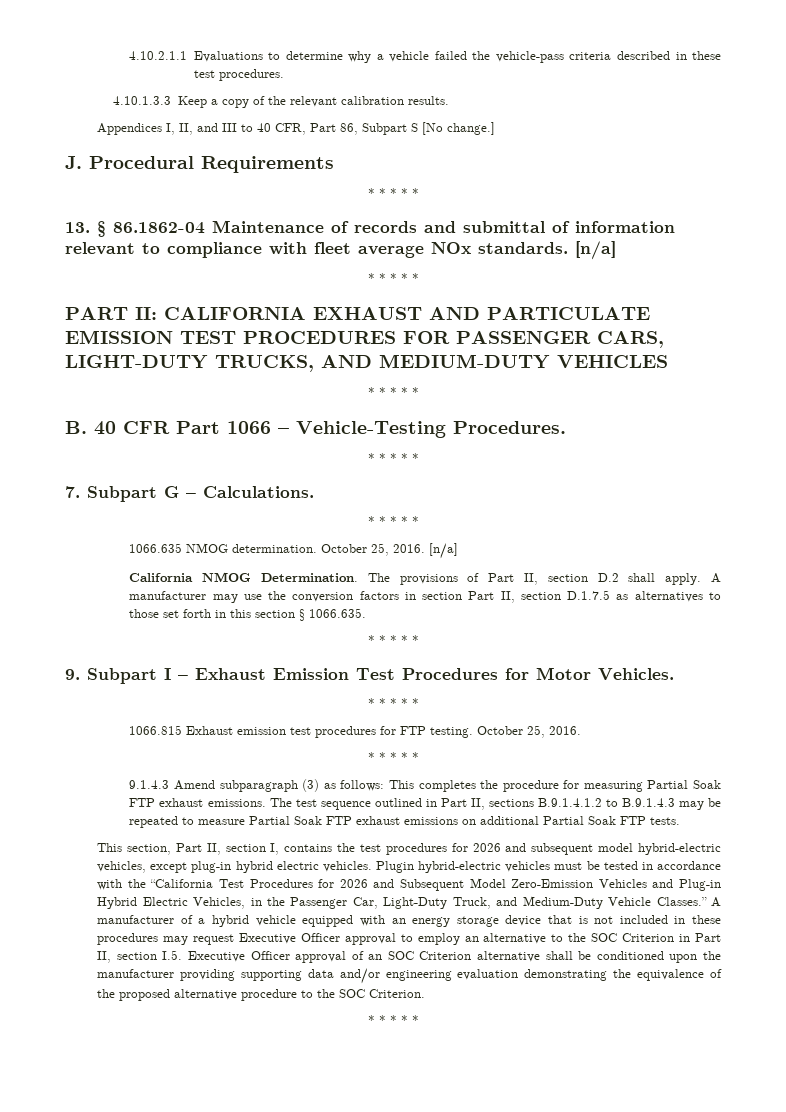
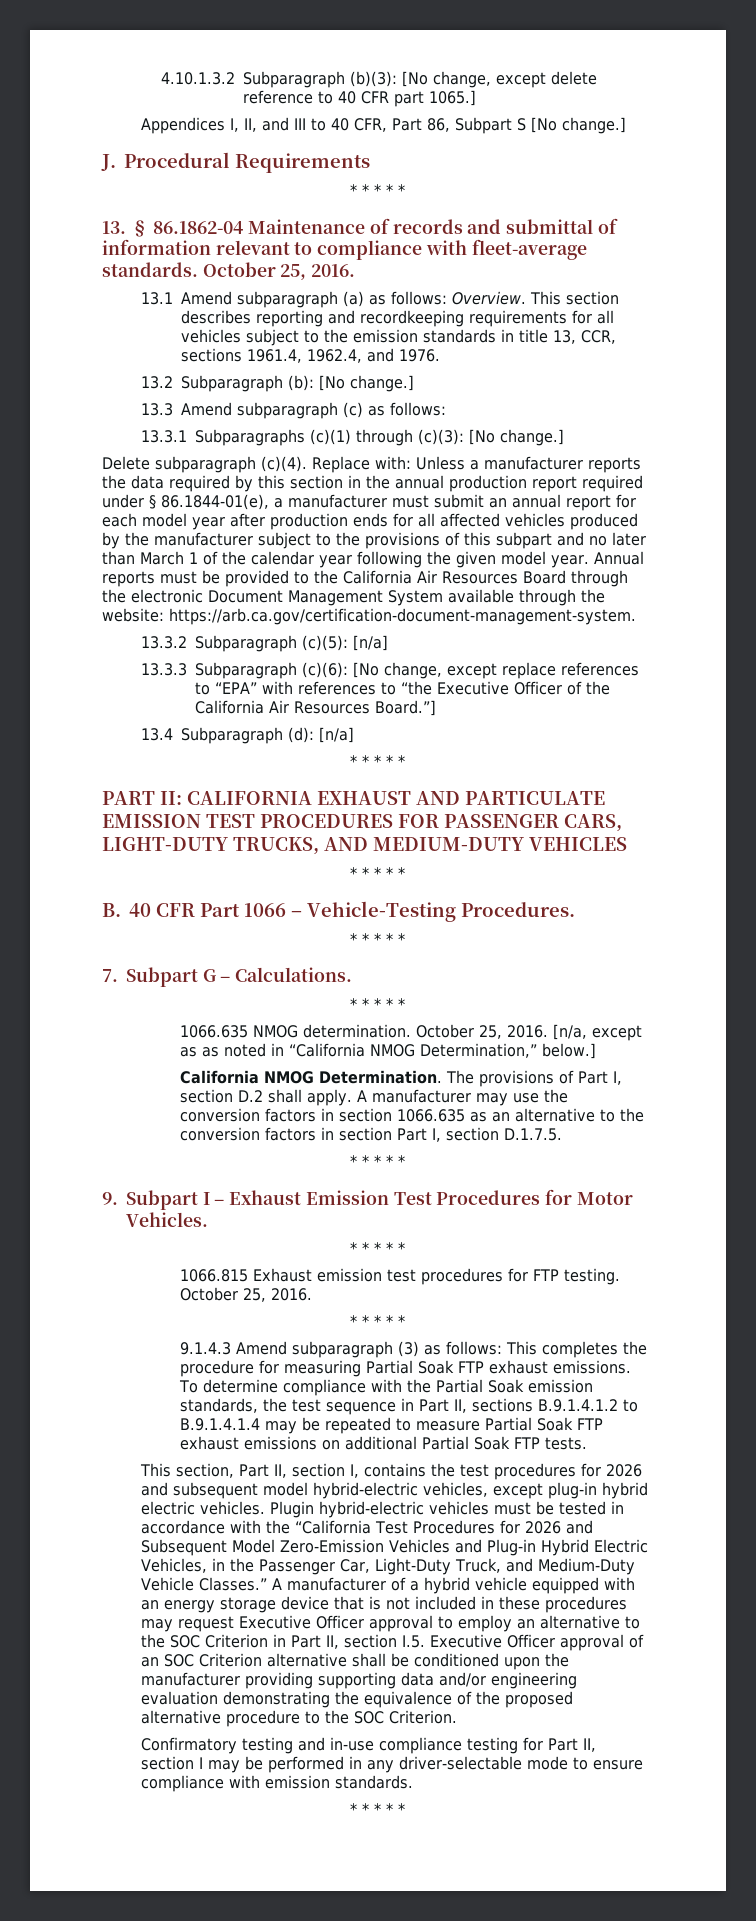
[129,51,722,63] [193,69,284,81] [113,96,449,108] 4.10.2.1.1 Evaluations to determine why a vehicle failed the vehicle-pass criteria described in these test procedures. // 4.10.1.3.3 Keep a copy of the relevant calibration results. -> [160,71,597,88] [242,90,476,107] 4.10.1.3.2 Subparagraph (b)(3): [No change, except delete reference to 40 CFR part 1065.]
[314,242,568,258] fleet average NOx standards. -> [471,239,587,260] [102,262,356,280] [141,291,620,308] [181,310,615,327] [181,329,617,346] [181,348,441,363] [141,375,415,392] [141,402,447,419] [141,429,565,446] [102,456,641,473] [102,475,643,492] [102,494,636,511] [102,513,638,530] [102,532,646,549] [102,551,644,568] [102,570,628,587] [102,589,605,606] [102,608,636,625] [141,635,389,652] [141,662,640,679] [195,681,611,695] [195,700,437,716] [141,727,315,744] fleet-average standards. October 25, 2016. // 13.1 Amend subparagraph (a) as follows: Overview. This section describes reporting and recordkeeping requirements for all vehicles subject to the emission standards in title 13, CCR, sections 1961.4, 1962.4, and 1976. // 13.2 Subparagraph (b): [No change.] // 13.3 Amend subparagraph (c) as follows: // 13.3.1 Subparagraphs (c)(1) through (c)(3): [No change.] // Delete subparagraph (c)(4). Replace with: Unless a manufacturer reports the data required by this section in the annual production report required under § 86.1844-01(e), a manufacturer must submit an annual report for each model year after production ends for all affected vehicles produced by the manufacturer subject to the provisions of this subpart and no later than March 1 of the calendar year following the given model year. Annual reports must be provided to the California Air Resources Board through the electronic Document Management System available through the website: https://arb.ca.gov/certification-document-management-system. // 13.3.2 Subparagraph (c)(5): [n/a] // 13.3.3 Subparagraph (c)(6): [No change, except replace references to “EPA” with references to “the Executive Officer of the California Air Resources Board.”] // 13.4 Subparagraph (d):
[429,543,459,559] [n/a] -> [553,1024,643,1041] [180,1043,597,1059] [n/a, except as as noted in “California NMOG Determination,” below.]
[524,573,539,585] II, -> [613,1071,623,1085] I,
[468,590,721,603] [129,608,367,621] Part II, section D.1.7.5 as alternatives to those set forth in this section § 1066.635. -> [397,1108,645,1122] [180,1127,563,1142] 1066.635 as an alternative to the conversion factors in section Part I, section D.1.7.5.
[269,798,292,807] The -> [179,1379,594,1396] [180,1398,288,1413] To determine compliance with the Partial Soak emission standards, the
[374,798,422,807] outlined -> (397, 1408) none
[621,798,675,807] B.9.1.4.3 -> [180,1418,261,1431] B.9.1.4.1.4
(426, 993) none -> [141,1737,597,1754] [141,1756,644,1773] [141,1775,414,1792] // Confirmatory testing and in-use compliance testing for Part II, section I may be performed in any driver-selectable mode to ensure compliance with emission standards.

